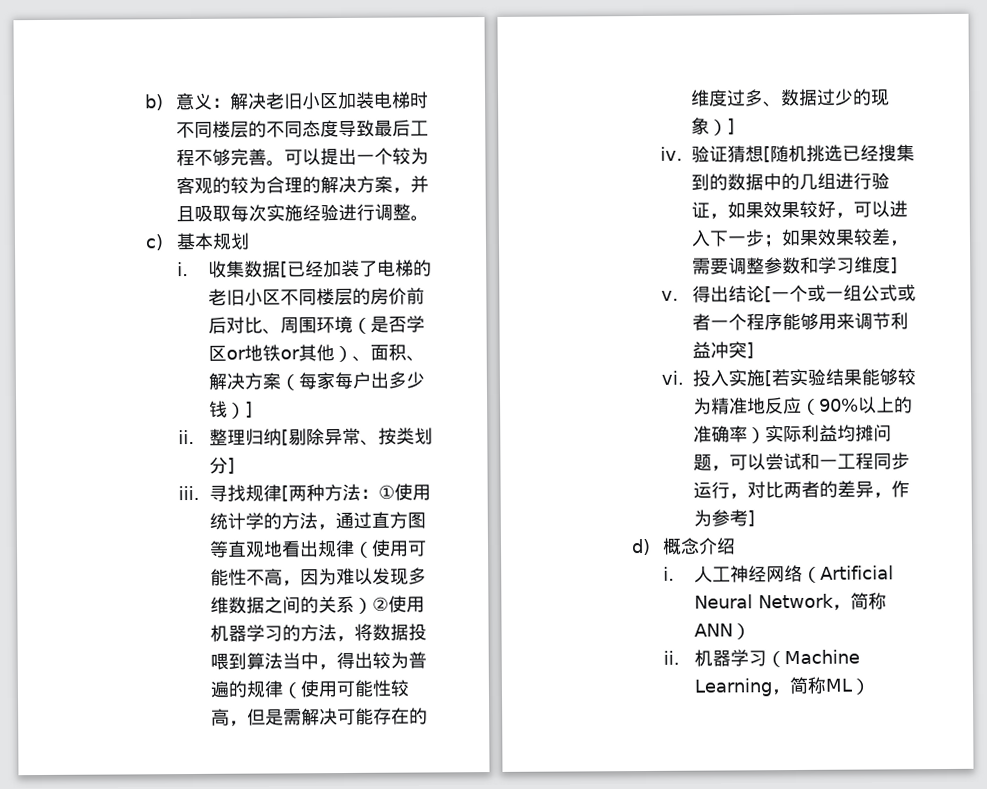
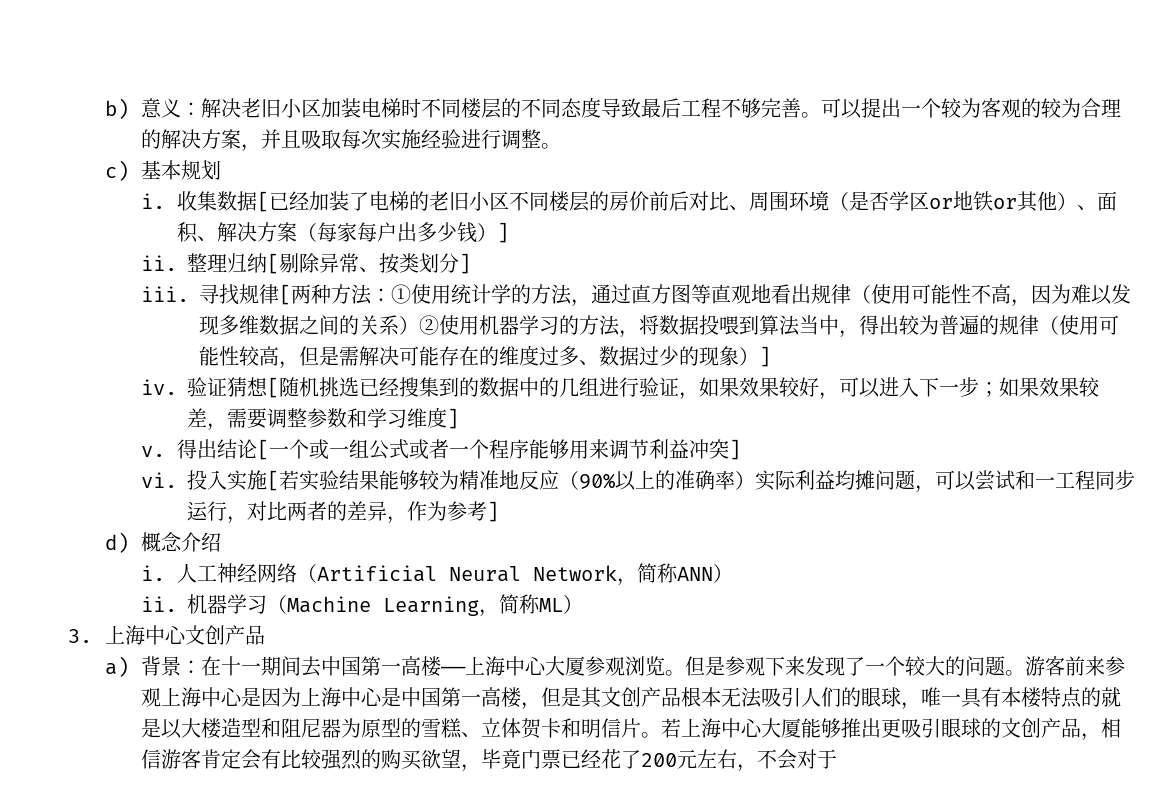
(870, 686) none -> [68,625,265,645] [104,656,1125,677] [140,687,1121,710] [140,718,1121,741] [140,749,837,772] // 3.上海中心文创产品 // a)背景：在十一期间去中国第一高楼——上海中心大厦参观浏览。但是参观下来发现了一个较大的问题。游客前来参观上海中心是因为上海中心是中国第一高楼，但是其文创产品根本无法吸引人们的眼球，唯一具有本楼特点的就是以大楼造型和阻尼器为原型的雪糕、立体贺卡和明信片。若上海中心大厦能够推出更吸引眼球的文创产品，相信游客肯定会有比较强烈的购买欲望，毕竟门票已经花了200元左右，不会对于

